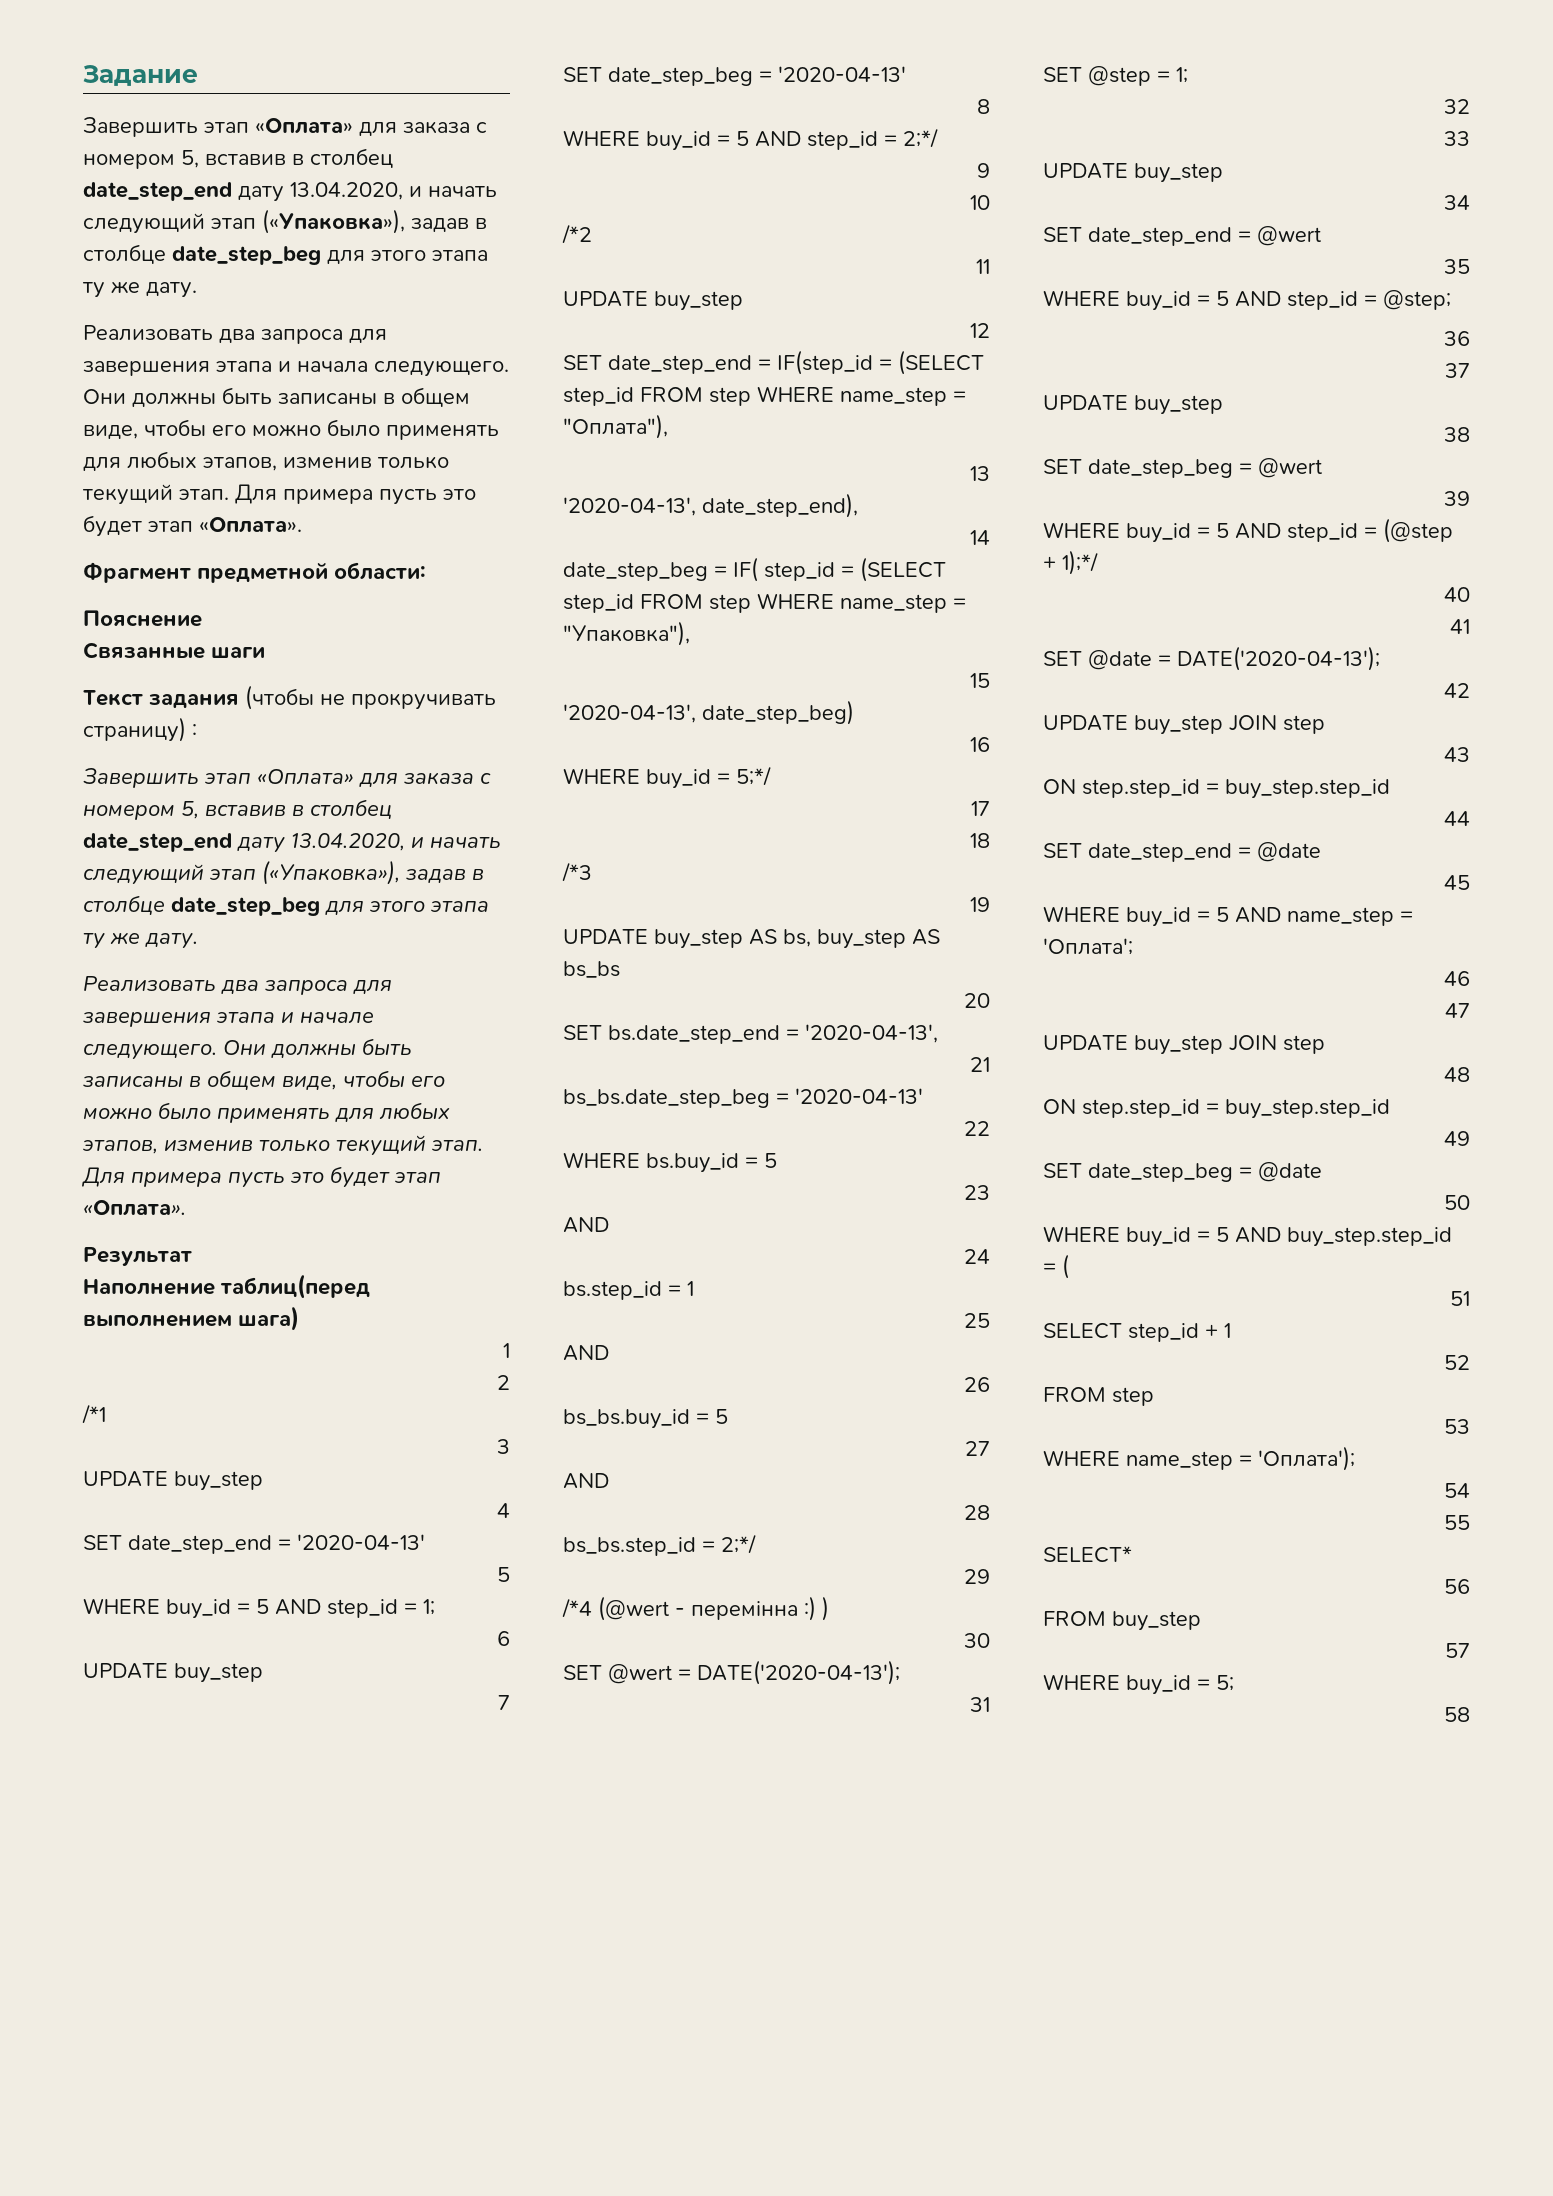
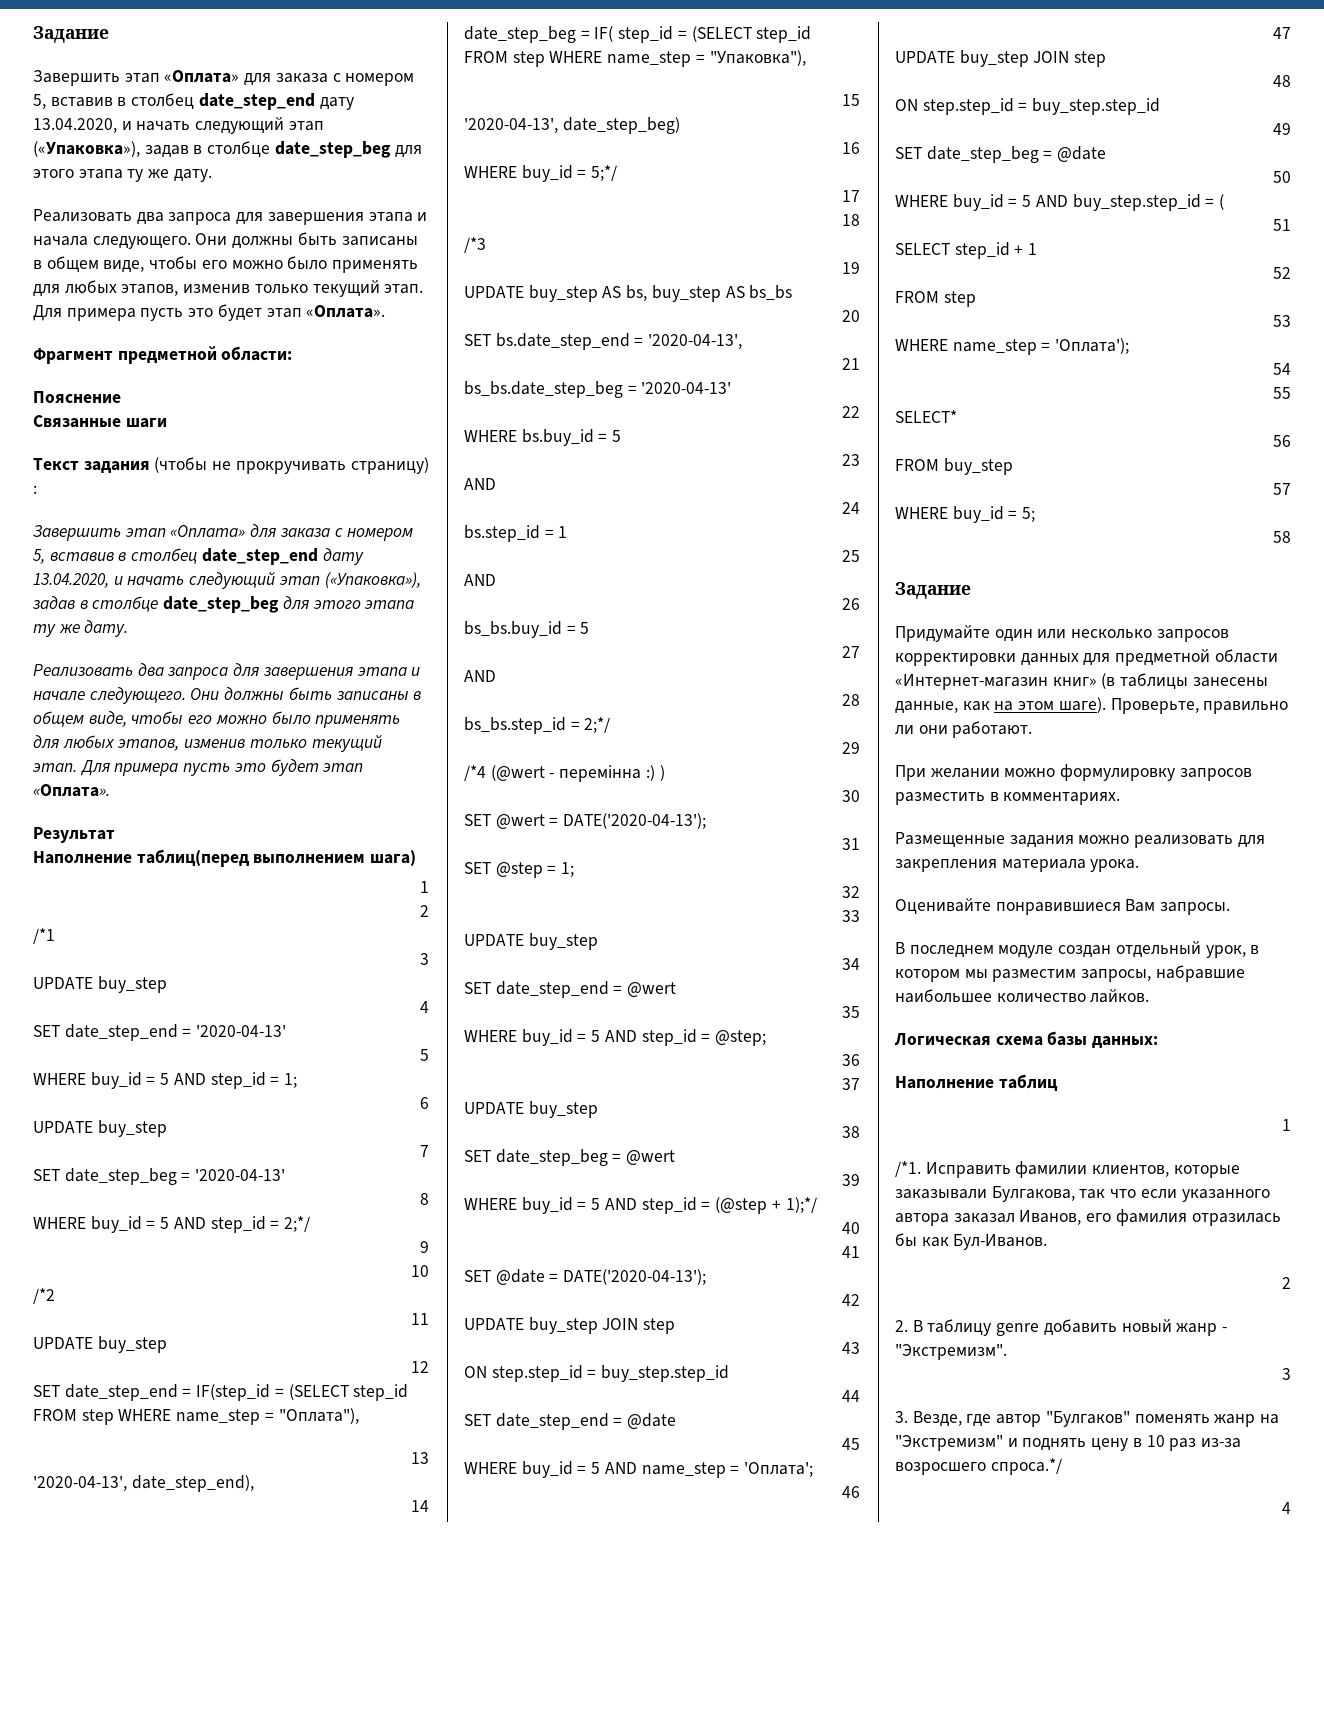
(1470, 1714) none -> [895,582,971,599] [895,625,1229,642] [895,649,1278,666] [895,673,1268,690] [895,697,1289,714] [895,721,1033,738] [895,764,1252,781] [895,792,1121,805] [895,832,1265,848] [895,859,1140,872] [895,898,1231,915] [895,941,1260,958] [895,965,1245,982] [895,989,1150,1003] [894,1031,1159,1049] [895,1074,1058,1092] [1282,1119,1291,1131] [895,1161,1240,1178] [895,1186,1270,1202] [895,1209,1281,1226] [895,1233,1048,1250] [1282,1277,1291,1289] [895,1319,1228,1336] [895,1344,1007,1360] [1282,1368,1291,1380] [895,1411,1280,1427] [895,1435,1242,1451] [895,1458,1062,1475] [1282,1502,1291,1514] // Задание // Придумайте один или несколько запросов корректировки данных для предметной области «Интернет-магазин книг» (в таблицы занесены данные, как на этом шаге). Проверьте, правильно ли они работают. // При желании можно формулировку запросов разместить в комментариях. // Размещенные задания можно реализовать для закрепления материала урока. // Оценивайте понравившиеся Вам запросы. // В последнем модуле создан отдельный урок, в котором мы разместим запросы, набравшие наибольшее количество лайков. // Логическая схема базы данных: // Наполнение таблиц // 1 // /*1. Исправить фамилии клиентов, которые заказывали Булгакова, так что если указанного автора заказал Иванов, его фамилия отразилась бы как Бул-Иванов. // 2 // 2. В таблицу genre добавить новый жанр - "Экстремизм". // 3 // 3. Везде, где автор "Булгаков" поменять жанр на "Экстремизм" и поднять цену в 10 раз из-за возросшего спроса.*/ // 4

